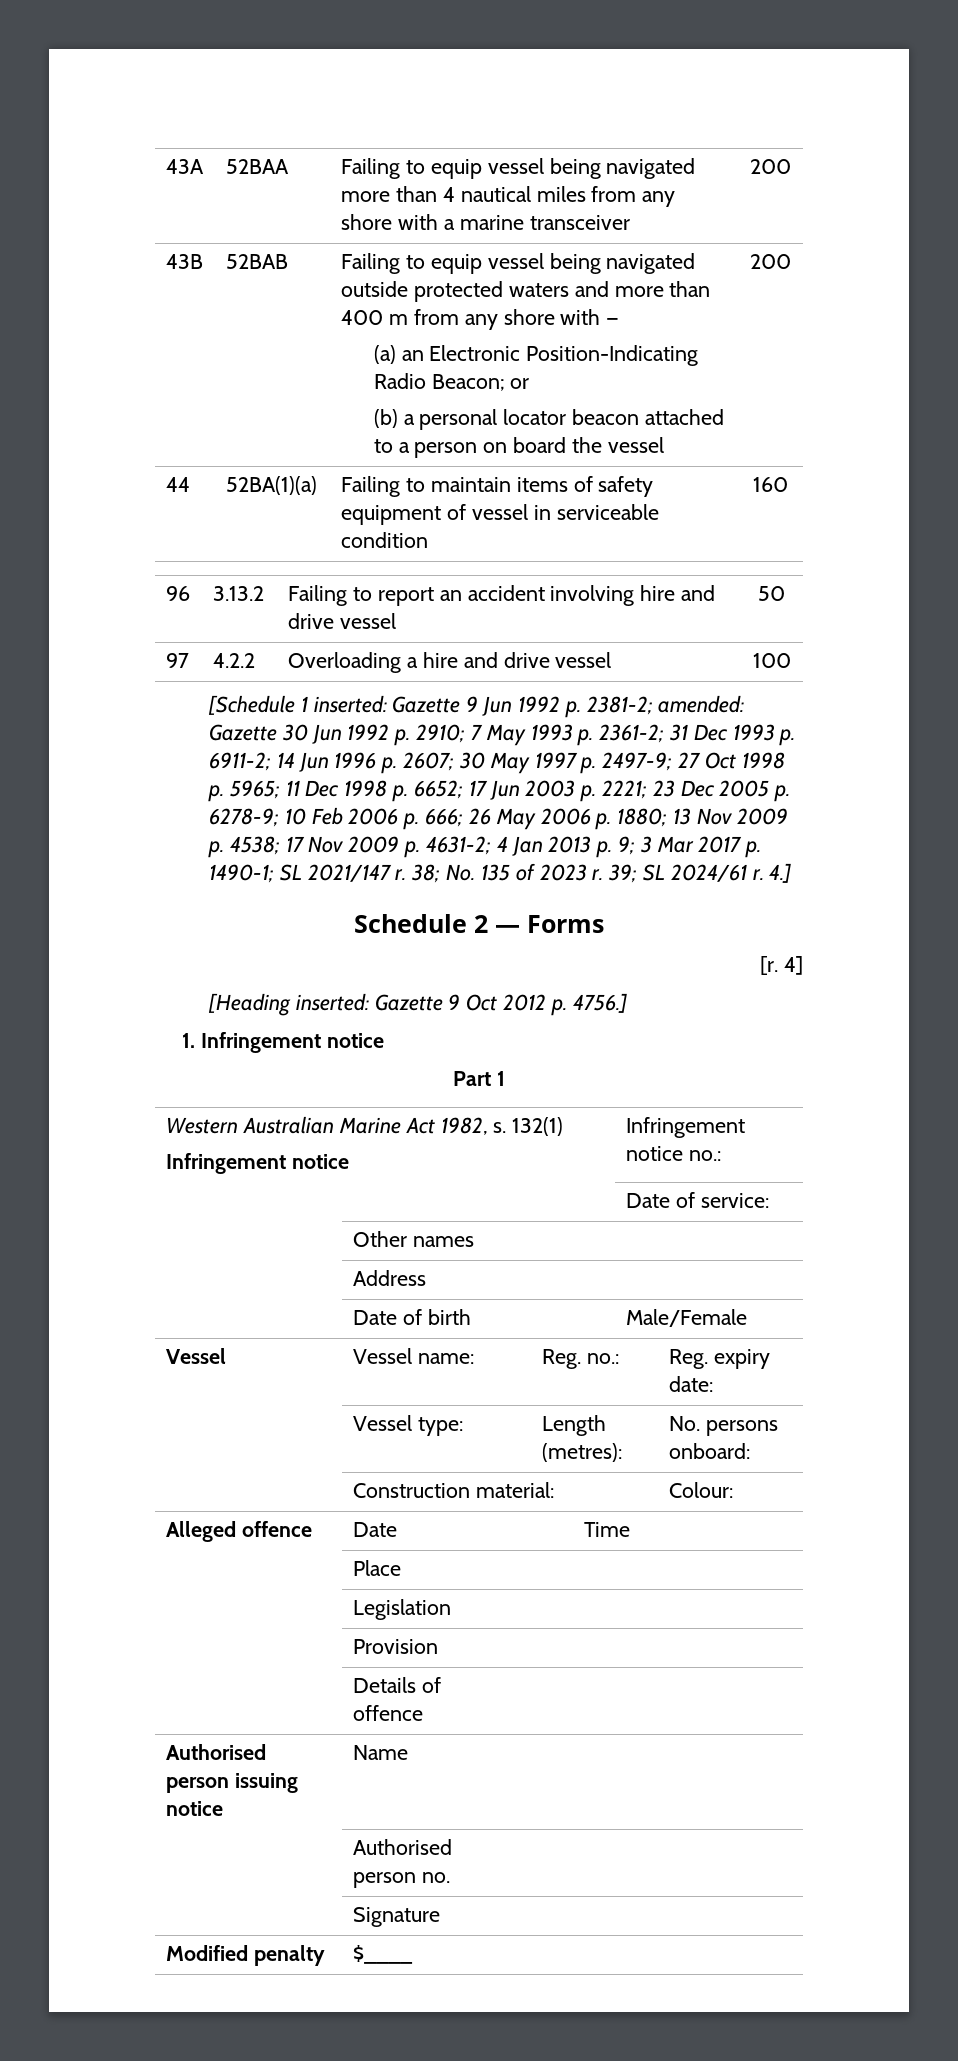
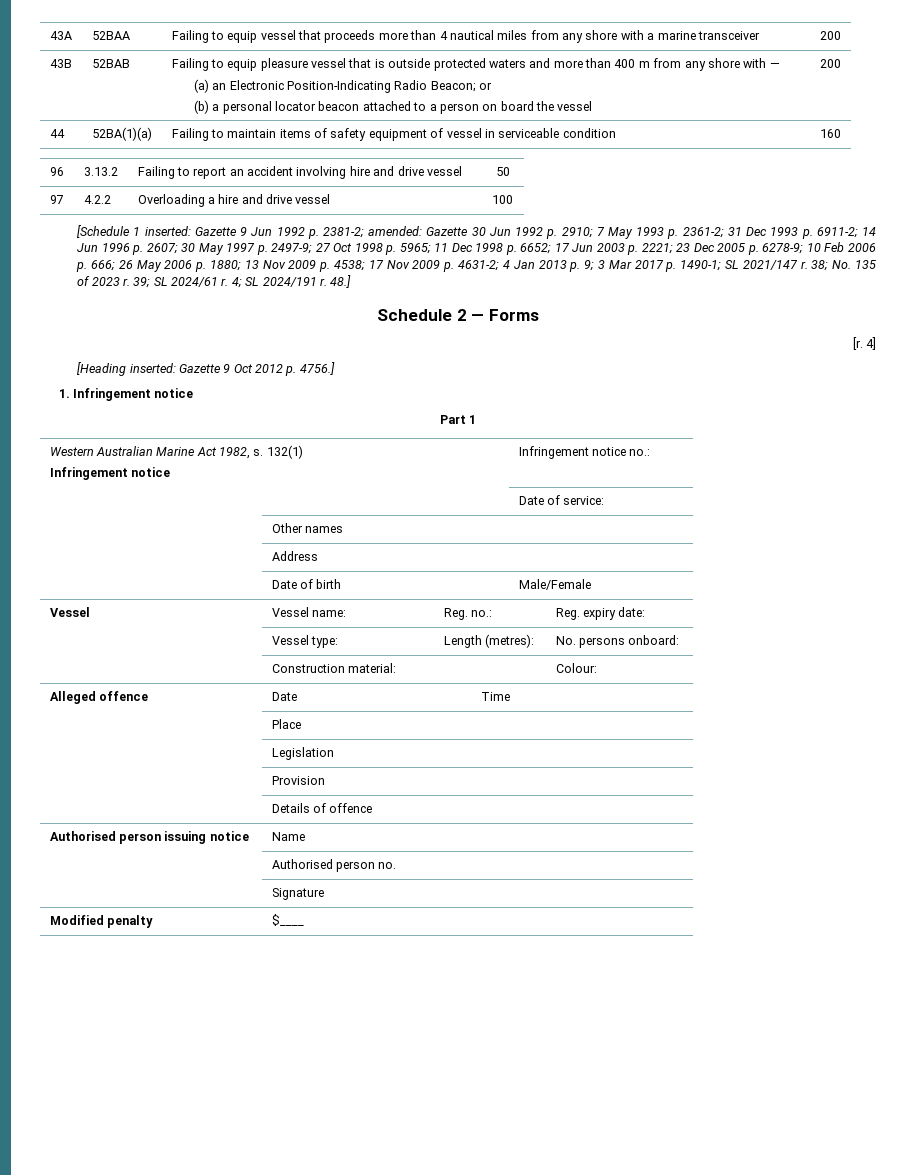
[549,158,696,179] being navigated -> [298,30,376,43] that proceeds
[487,253,696,274] vessel being navigated -> [260,58,385,71] pleasure vessel that is
[769,863,792,883] 4.] -> [231,275,352,288] 4; SL 2024/191 r. 48.]

